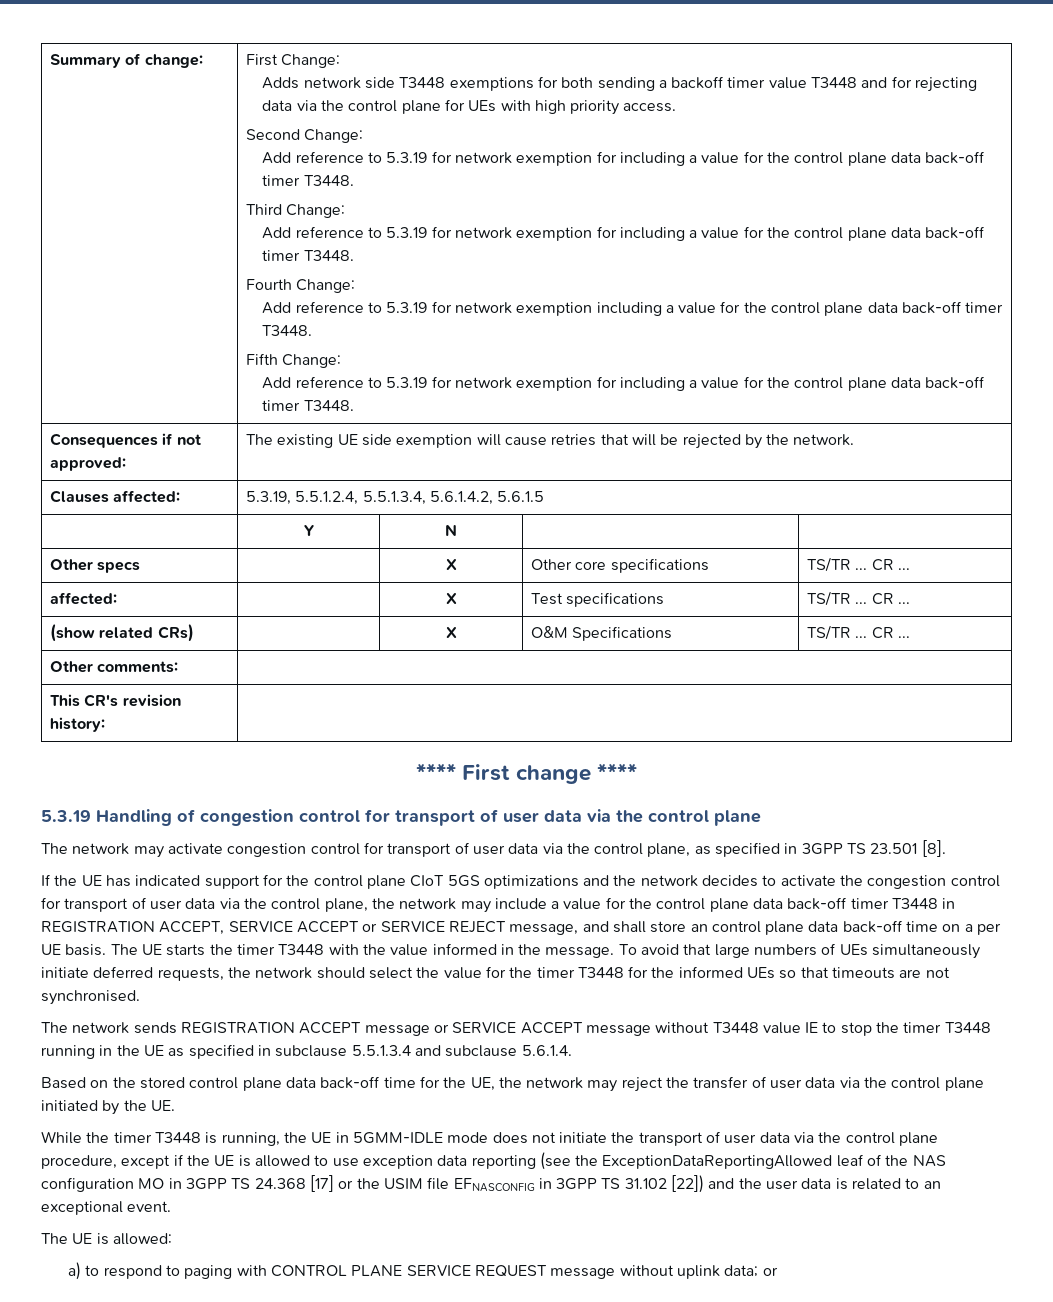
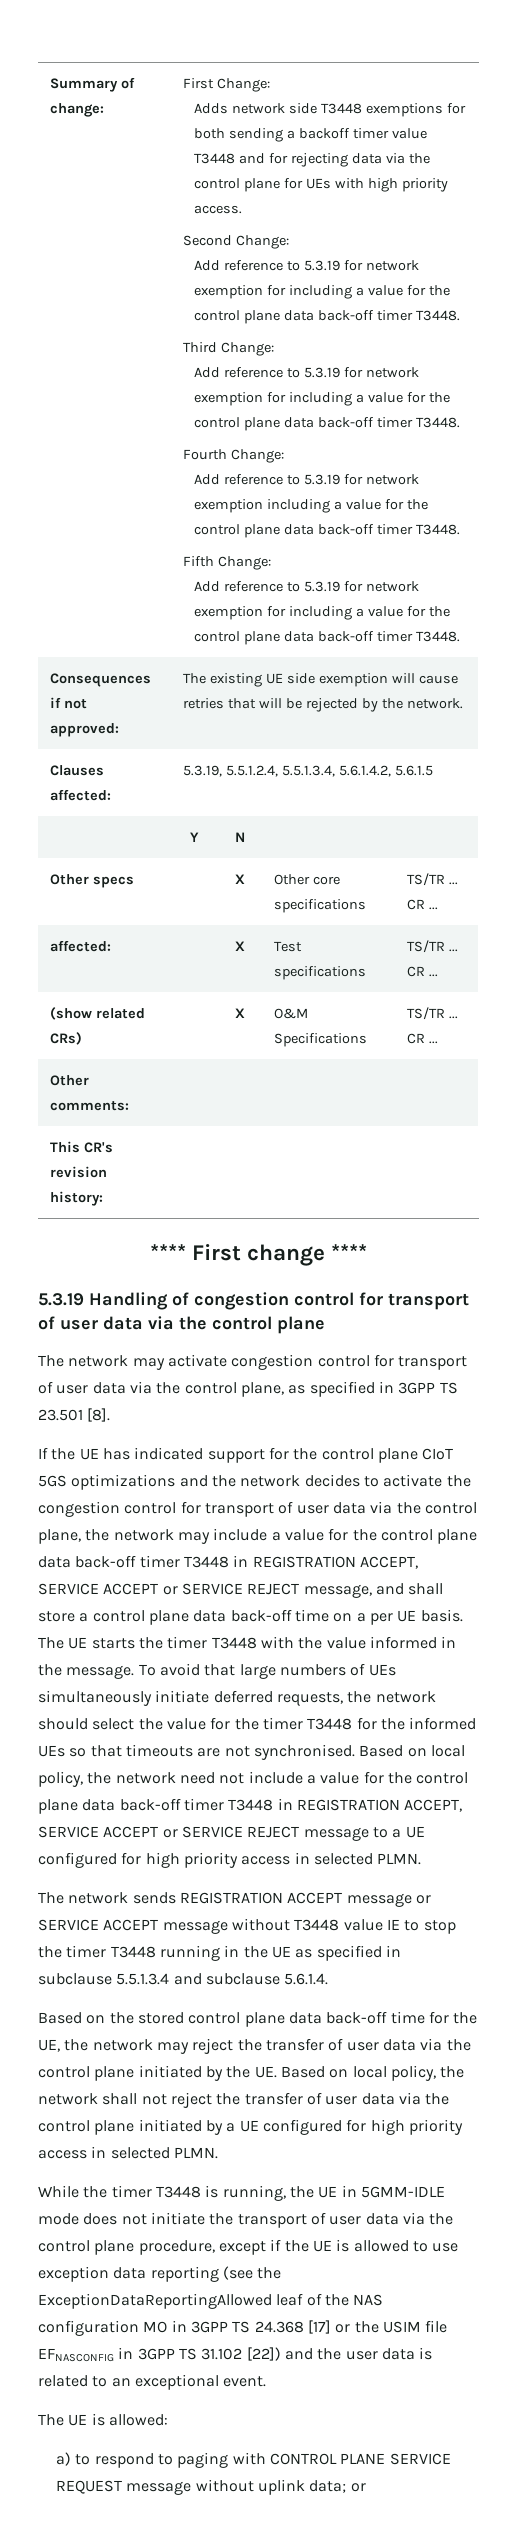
[690,924,708,932] an -> [79,1613,89,1622] a
(140, 997) none -> [359,1745,465,1757] [38,1771,469,1787] [38,1798,463,1814] [38,1826,425,1841] [38,1852,422,1868] Based on local policy, the network need not include a value for the control plane data back-off timer T3448 in REGISTRATION ACCEPT, SERVICE ACCEPT or SERVICE REJECT message to a UE configured for high priority access in selected PLMN.
(175, 1105) none -> [280,2065,465,2081] [38,2092,450,2108] [38,2119,463,2135] [38,2146,218,2159] Based on local policy, the network shall not reject the transfer of user data via the control plane initiated by a UE configured for high priority access in selected PLMN.

